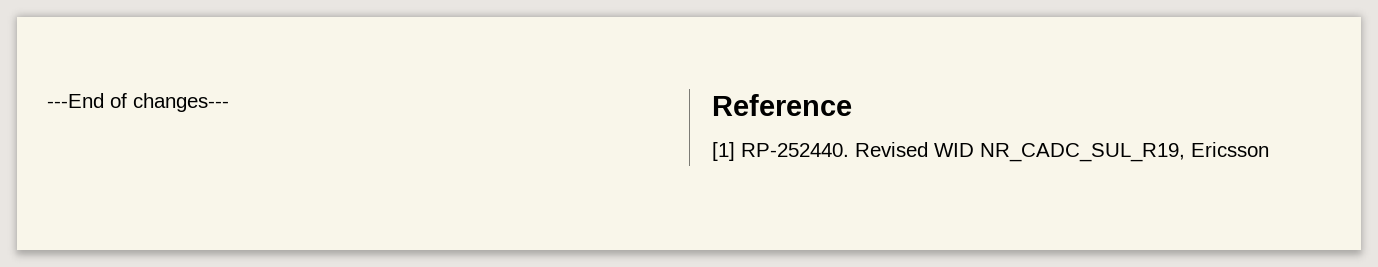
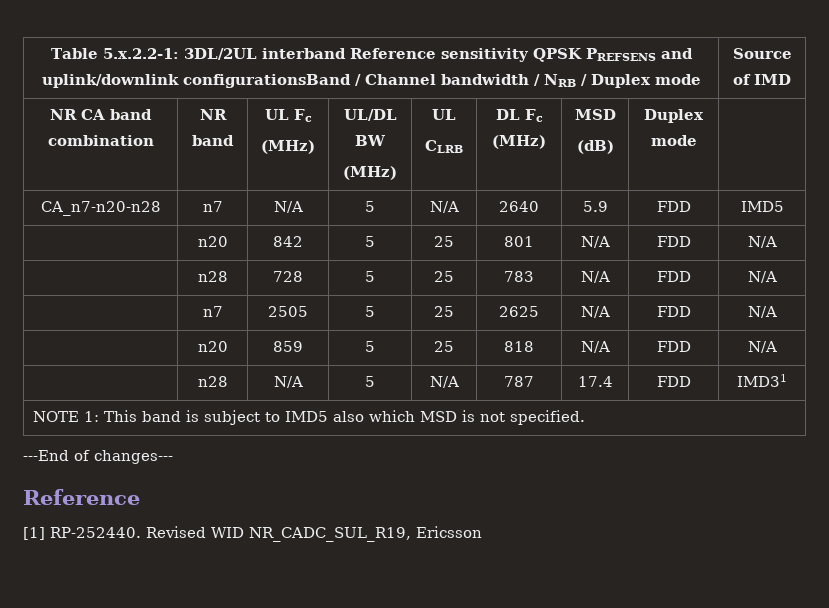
(47, 100) none -> [50,48,693,62] [41,74,701,88] [732,48,792,59] [733,74,791,85] [50,109,152,120] [47,135,154,146] [199,109,227,120] [192,135,234,146] [264,109,312,122] [261,140,315,154] [343,109,397,121] [355,135,386,146] [343,166,397,180] [432,109,456,120] [425,140,463,153] [495,109,543,122] [492,135,546,149] [574,109,616,120] [576,140,614,154] [644,109,704,123] [650,135,697,146] [40,201,161,216] [202,201,223,212] [273,201,303,213] [365,201,375,212] [429,201,459,213] [499,201,539,212] [582,201,608,212] [656,201,691,212] [740,201,784,212] [197,236,228,247] [273,236,303,247] [365,236,375,247] [434,236,454,247] [504,236,534,247] [580,236,610,248] [656,236,691,247] [747,236,777,248] [197,271,228,282] [273,271,303,282] [365,271,375,282] [434,271,454,282] [504,271,534,282] [580,271,610,283] [656,271,691,282] [747,271,777,283] [202,306,223,317] [268,306,308,317] [365,306,375,317] [434,306,454,317] [499,306,539,317] [580,306,610,318] [656,306,691,317] [747,306,777,318] [197,341,228,352] [273,341,303,352] [365,341,375,352] [434,341,454,352] [504,341,534,352] [580,341,610,353] [656,341,691,352] [747,341,777,353] [197,376,228,387] [273,376,303,388] [365,376,375,387] [429,376,459,388] [504,376,534,387] [577,376,613,387] [656,376,691,387] [737,374,787,387] [33,410,586,425] Table 5.x.2.2-1: 3DL/2UL interband Reference sensitivity QPSK PREFSENS and uplink/downlink configurationsBand / Channel bandwidth / NRB / Duplex mode | Source of IMD // NR CA band combination | NR band | UL Fc // (MHz) | UL/DL BW // (MHz) | UL // CLRB | DL Fc (MHz) | MSD // (dB) | Duplex mode | // CA_n7-n20-n28 | n7 | N/A | 5 | N/A | 2640 | 5.9 | FDD | IMD5 // | n20 | 842 | 5 | 25 | 801 | N/A | FDD | N/A // | n28 | 728 | 5 | 25 | 783 | N/A | FDD | N/A // | n7 | 2505 | 5 | 25 | 2625 | N/A | FDD | N/A // | n20 | 859 | 5 | 25 | 818 | N/A | FDD | N/A // | n28 | N/A | 5 | N/A | 787 | 17.4 | FDD | IMD31 // NOTE 1: This band is subject to IMD5 also which MSD is not specified. //

